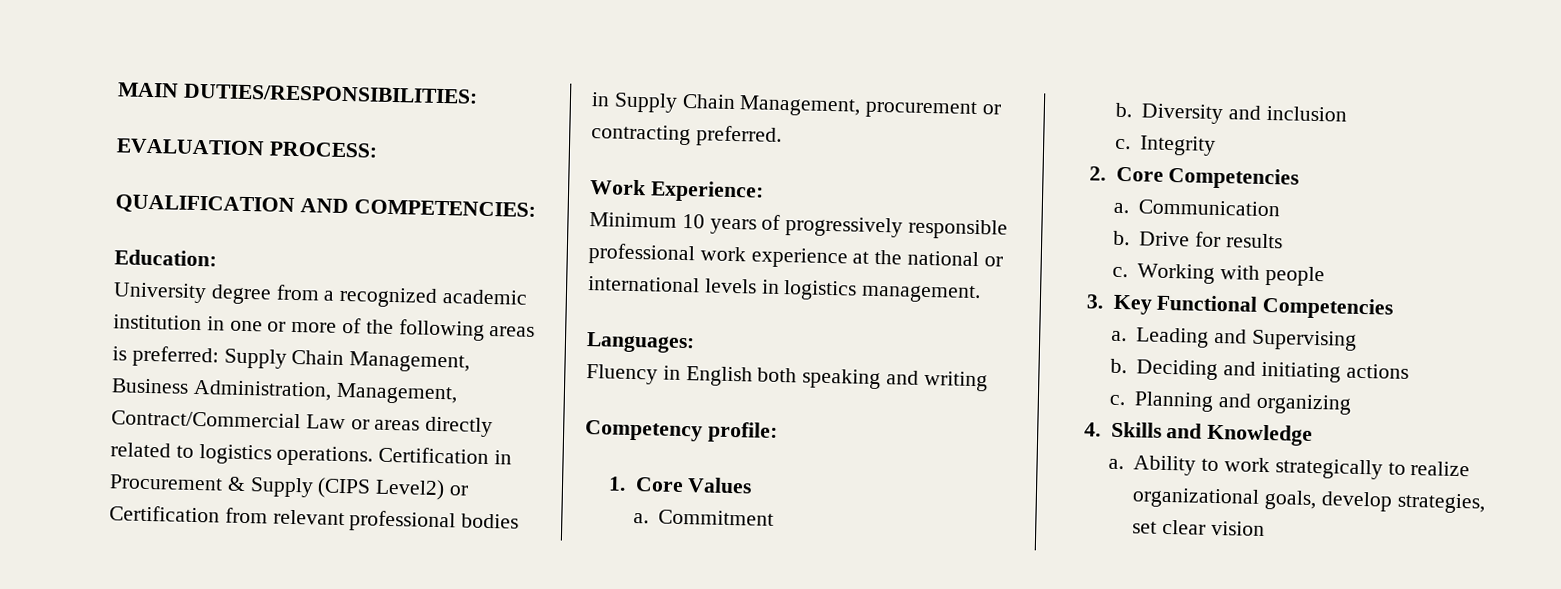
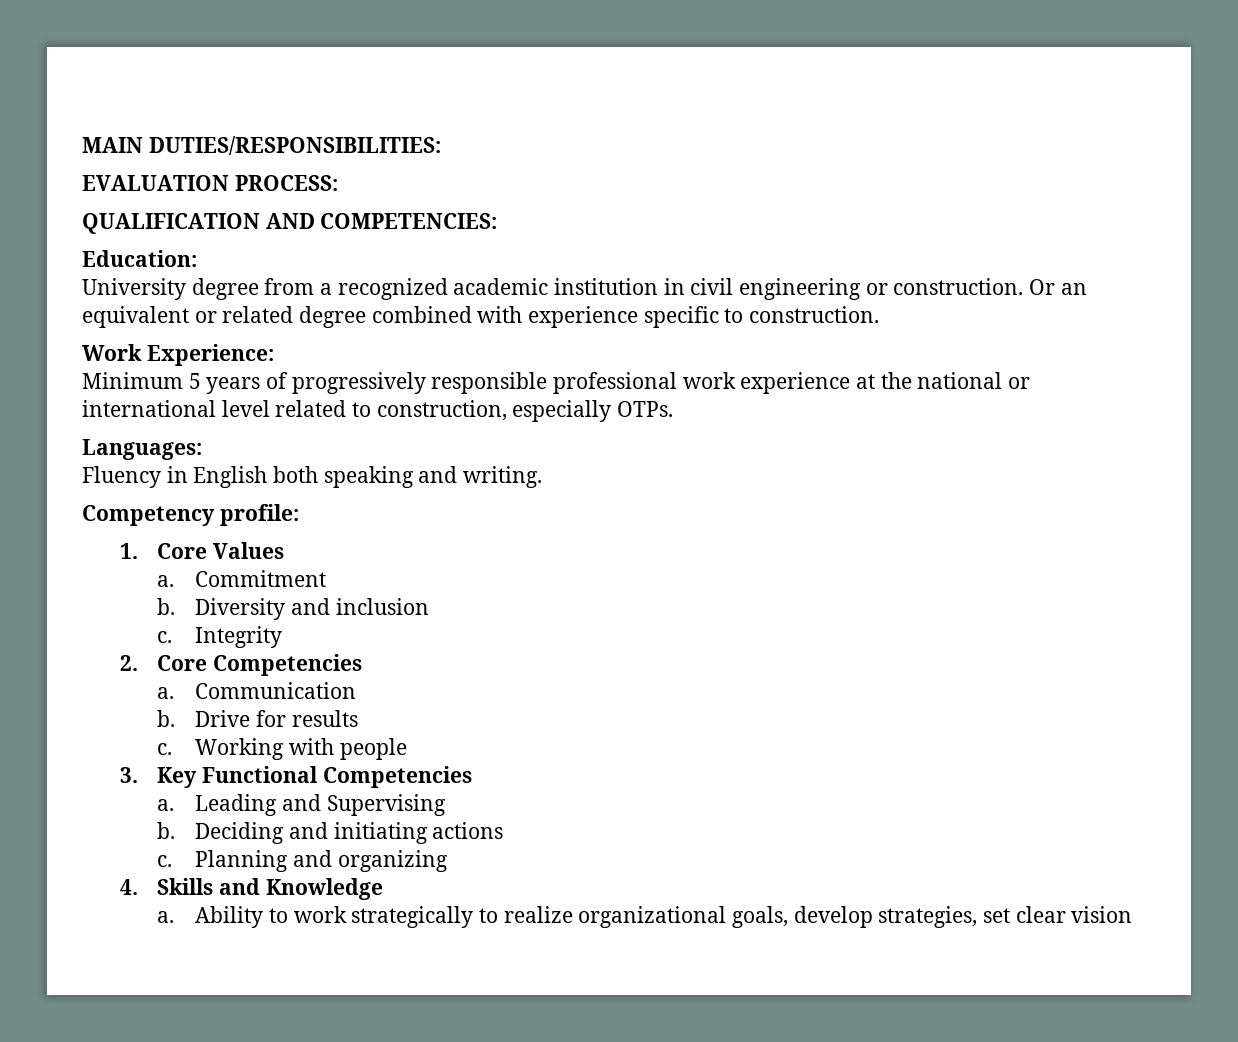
[229,317,536,341] [112,345,471,373] [111,378,458,405] [111,410,494,438] [110,442,513,467] [109,474,469,501] [109,505,520,533] [591,92,1002,120] [591,124,782,147] one or more of the following areas is preferred: Supply Chain Management, Business Administration, Management, Contract/Commercial Law or areas directly related to logistics operations. Certification in Procurement & Supply (CIPS Level2) or Certification from relevant professional bodies in Supply Chain Management, procurement or contracting preferred. -> [690,278,1087,300] [82,306,880,328] civil engineering or construction. Or an equivalent or related degree combined with experience specific to construction.
[681,213,705,229] 10 -> [188,373,201,389] 5
[704,278,982,304] levels in logistics management. -> [221,400,674,422] level related to construction, especially OTPs.
[923,370,988,392] writing -> [463,466,543,488] writing.

